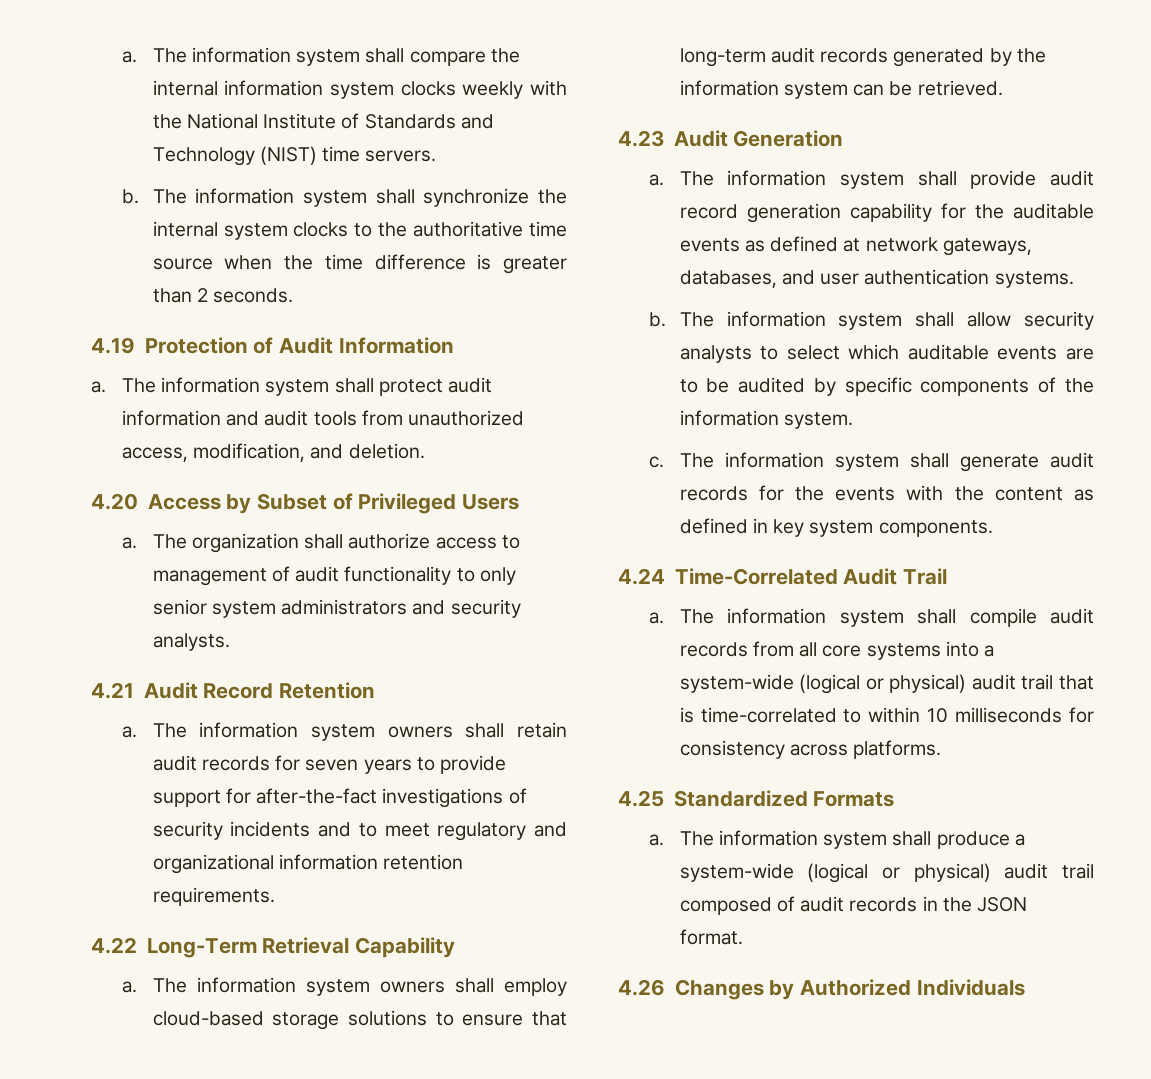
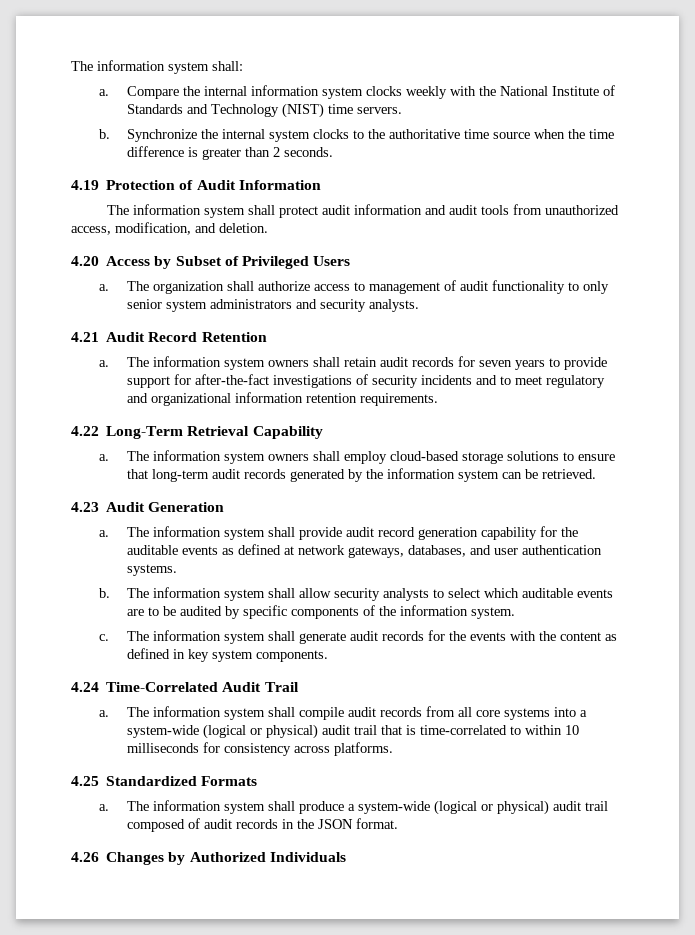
[121,47,486,66] a. The information system shall compare -> [71,60,243,74] [99,86,180,99] The information system shall: // a. Compare
[152,188,530,207] The information system shall synchronize -> [127,129,198,142] Synchronize
[91,381,106,393] a. -> (321, 185) none

